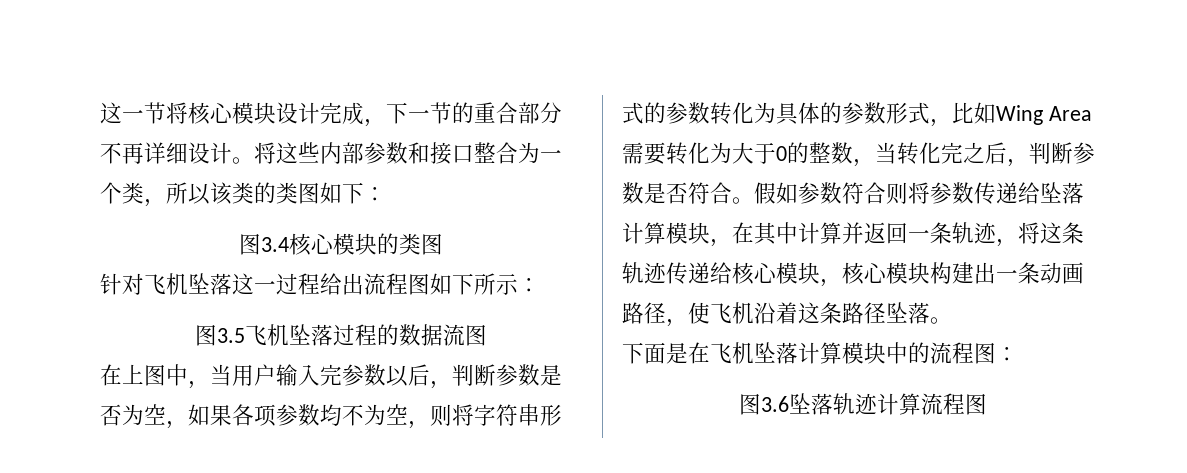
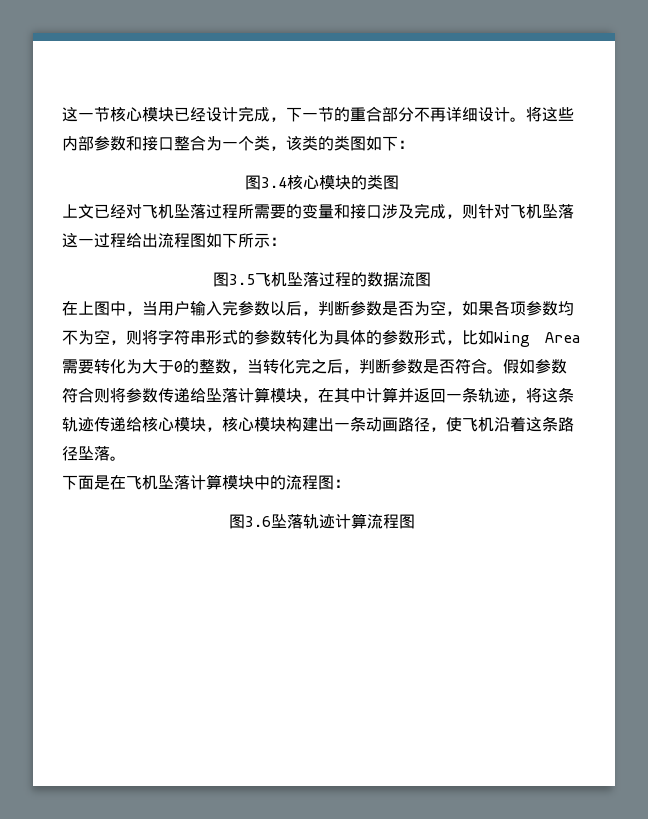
[166,102,276,125] 将核心模块 -> [110,107,206,122] 核心模块已经
[166,182,210,205] 所以 -> (286, 148) none
(443, 244) none -> [62,203,478,219] 上文已经对飞机坠落过程所需要的变量和接口涉及完成，则

